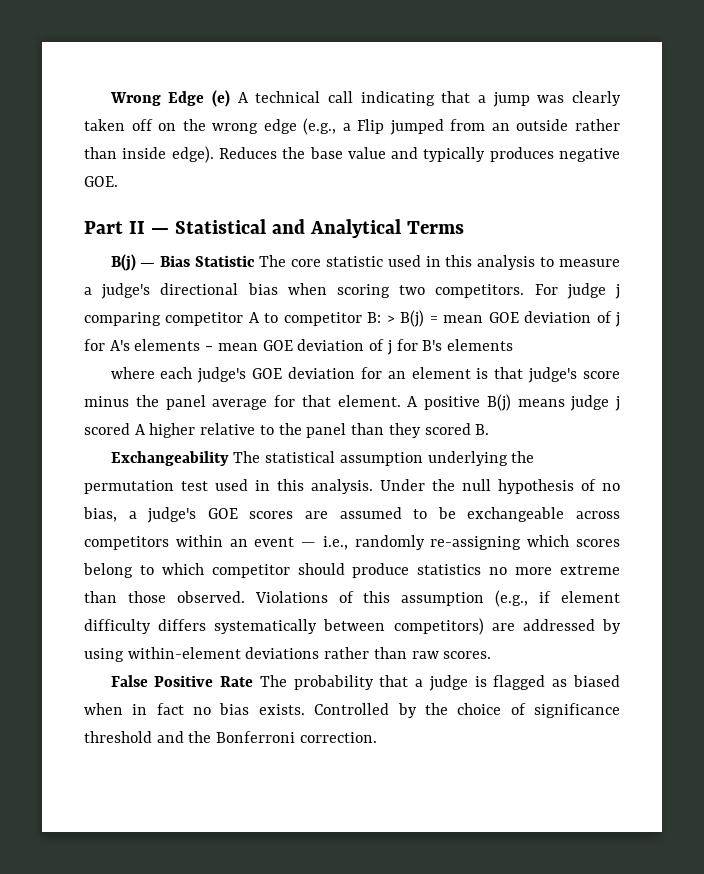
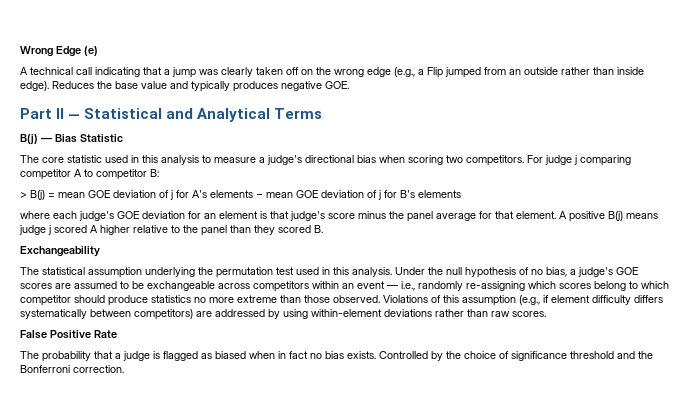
(230, 98) none -> (98, 51) //
(255, 261) none -> (123, 138) //
(382, 317) none -> (159, 173) //
(229, 458) none -> (100, 251) //
(254, 681) none -> (117, 334) //

